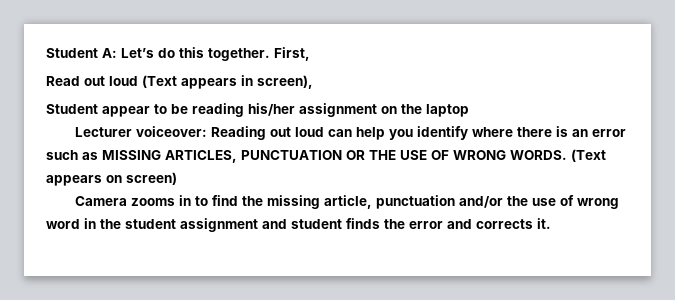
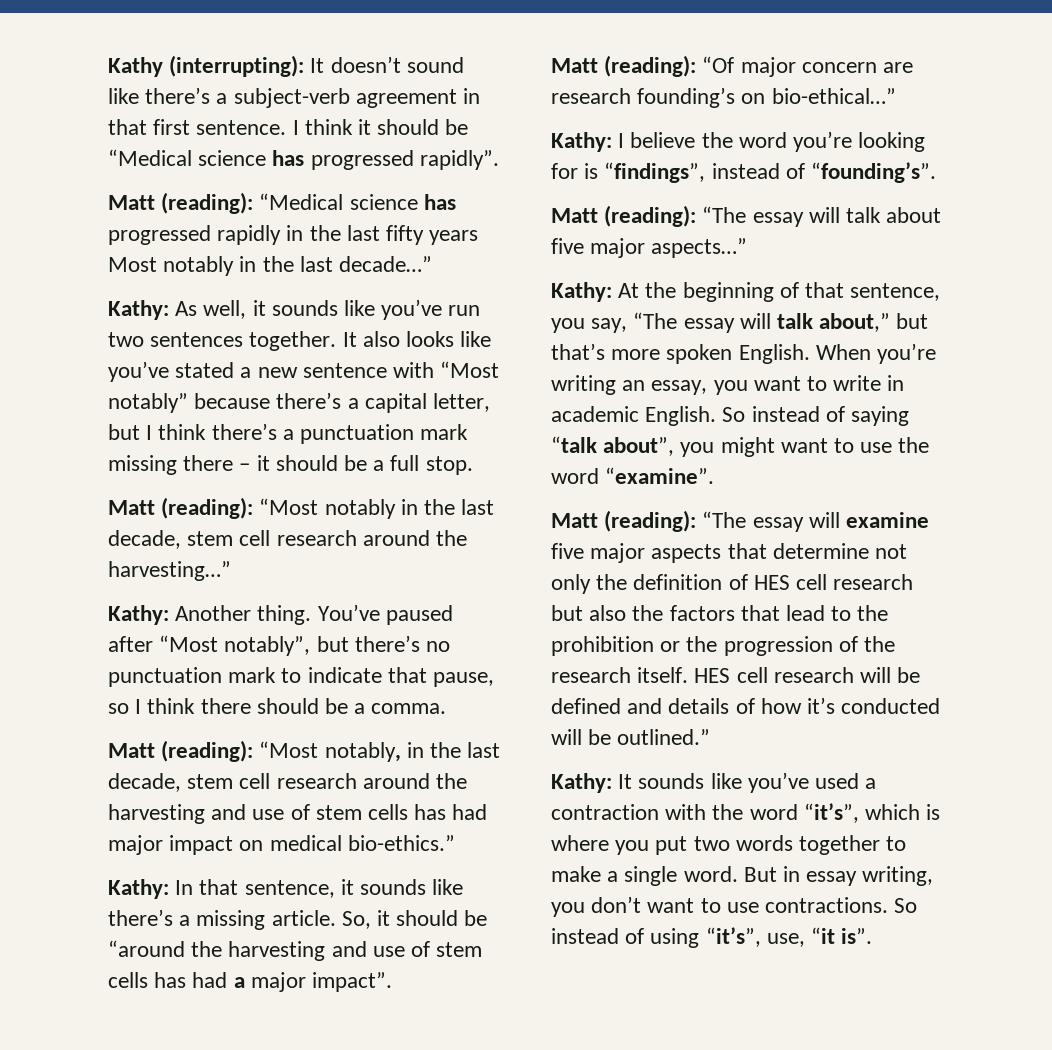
[46,47,310,61] [46,75,313,89] [46,103,469,117] [74,126,626,140] [46,149,606,163] [46,172,177,186] [74,195,619,209] [46,218,551,232] Student A: Let’s do this together. First, // Read out loud (Text appears in screen), // Student appear to be reading his/her assignment on the laptop // Lecturer voiceover: Reading out loud can help you identify where there is an error such as MISSING ARTICLES, PUNCTUATION OR THE USE OF WRONG WORDS. (Text appears on screen) // Camera zooms in to find the missing article, punctuation and/or the use of wrong word in the student assignment and student finds the error and corrects it. -> [108,55,464,77] [108,87,481,108] [108,119,469,135] [108,149,499,170] [108,192,456,214] [108,225,479,245] [108,256,433,276] [108,299,481,320] [108,331,492,351] [108,361,500,382] [108,392,491,413] [108,423,469,444] [108,455,473,475] [108,497,495,519] [108,530,468,549] [108,561,231,581] [108,604,453,625] [108,635,451,656] [108,667,495,687] [108,698,447,714] [108,740,501,762] [108,773,468,792] [108,804,488,824] [108,835,455,855] [108,879,464,899] [108,909,488,930] [108,940,483,961] [108,972,393,992] [551,55,914,77] [551,87,896,108] [551,131,926,152] [551,162,937,183] [551,205,942,227] [551,238,748,258] [551,282,941,302] [551,312,929,333] [551,343,937,364] [551,375,905,395] [551,406,910,426] [551,436,930,457] [551,467,715,484] [551,510,930,532] [551,543,908,563] [551,574,914,594] [551,605,889,621] [551,636,896,656] [551,667,921,683] [551,697,941,714] [551,729,711,745] [551,772,877,793] [551,803,941,823] [551,835,907,855] [551,866,934,886] [551,896,918,917] [551,927,873,948] Kathy (interrupting): It doesn’t sound like there’s a subject-verb agreement in that first sentence. I think it should be “Medical science has progressed rapidly”. // Matt (reading): “Medical science has progressed rapidly in the last fifty years Most notably in the last decade…” // Kathy: As well, it sounds like you’ve run two sentences together. It also looks like you’ve stated a new sentence with “Most notably” because there’s a capital letter, but I think there’s a punctuation mark missing there – it should be a full stop. // Matt (reading): “Most notably in the last decade, stem cell research around the harvesting…” // Kathy: Another thing. You’ve paused after “Most notably”, but there’s no punctuation mark to indicate that pause, so I think there should be a comma. // Matt (reading): “Most notably, in the last decade, stem cell research around the harvesting and use of stem cells has had major impact on medical bio-ethics.” // Kathy: In that sentence, it sounds like there’s a missing article. So, it should be “around the harvesting and use of stem cells has had a major impact”. // Matt (reading): “Of major concern are research founding’s on bio-ethical…” // Kathy: I believe the word you’re looking for is “findings”, instead of “founding’s”. // Matt (reading): “The essay will talk about five major aspects…” // Kathy: At the beginning of that sentence, you say, “The essay will talk about,” but that’s more spoken English. When you’re writing an essay, you want to write in academic English. So instead of saying “talk about”, you might want to use the word “examine”. // Matt (reading): “The essay will examine five major aspects that determine not only the definition of HES cell research but also the factors that lead to the prohibition or the progression of the research itself. HES cell research will be defined and details of how it’s conducted will be outlined.” // Kathy: It sounds like you’ve used a contraction with the word “it’s”, which is where you put two words together to make a single word. But in essay writing, you don’t want to use contractions. So instead of using “it’s”, use, “it is”.

